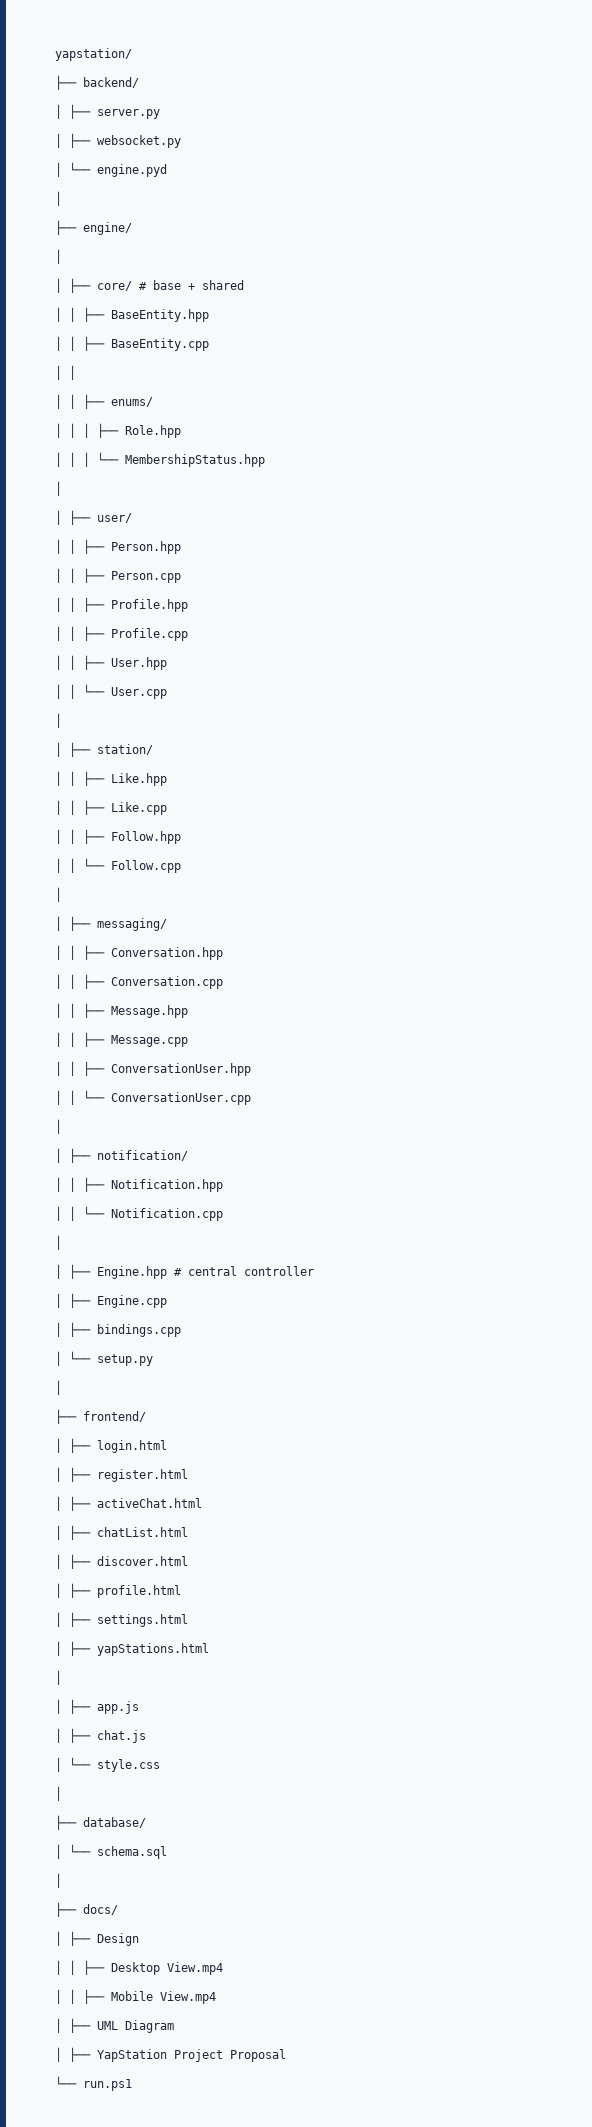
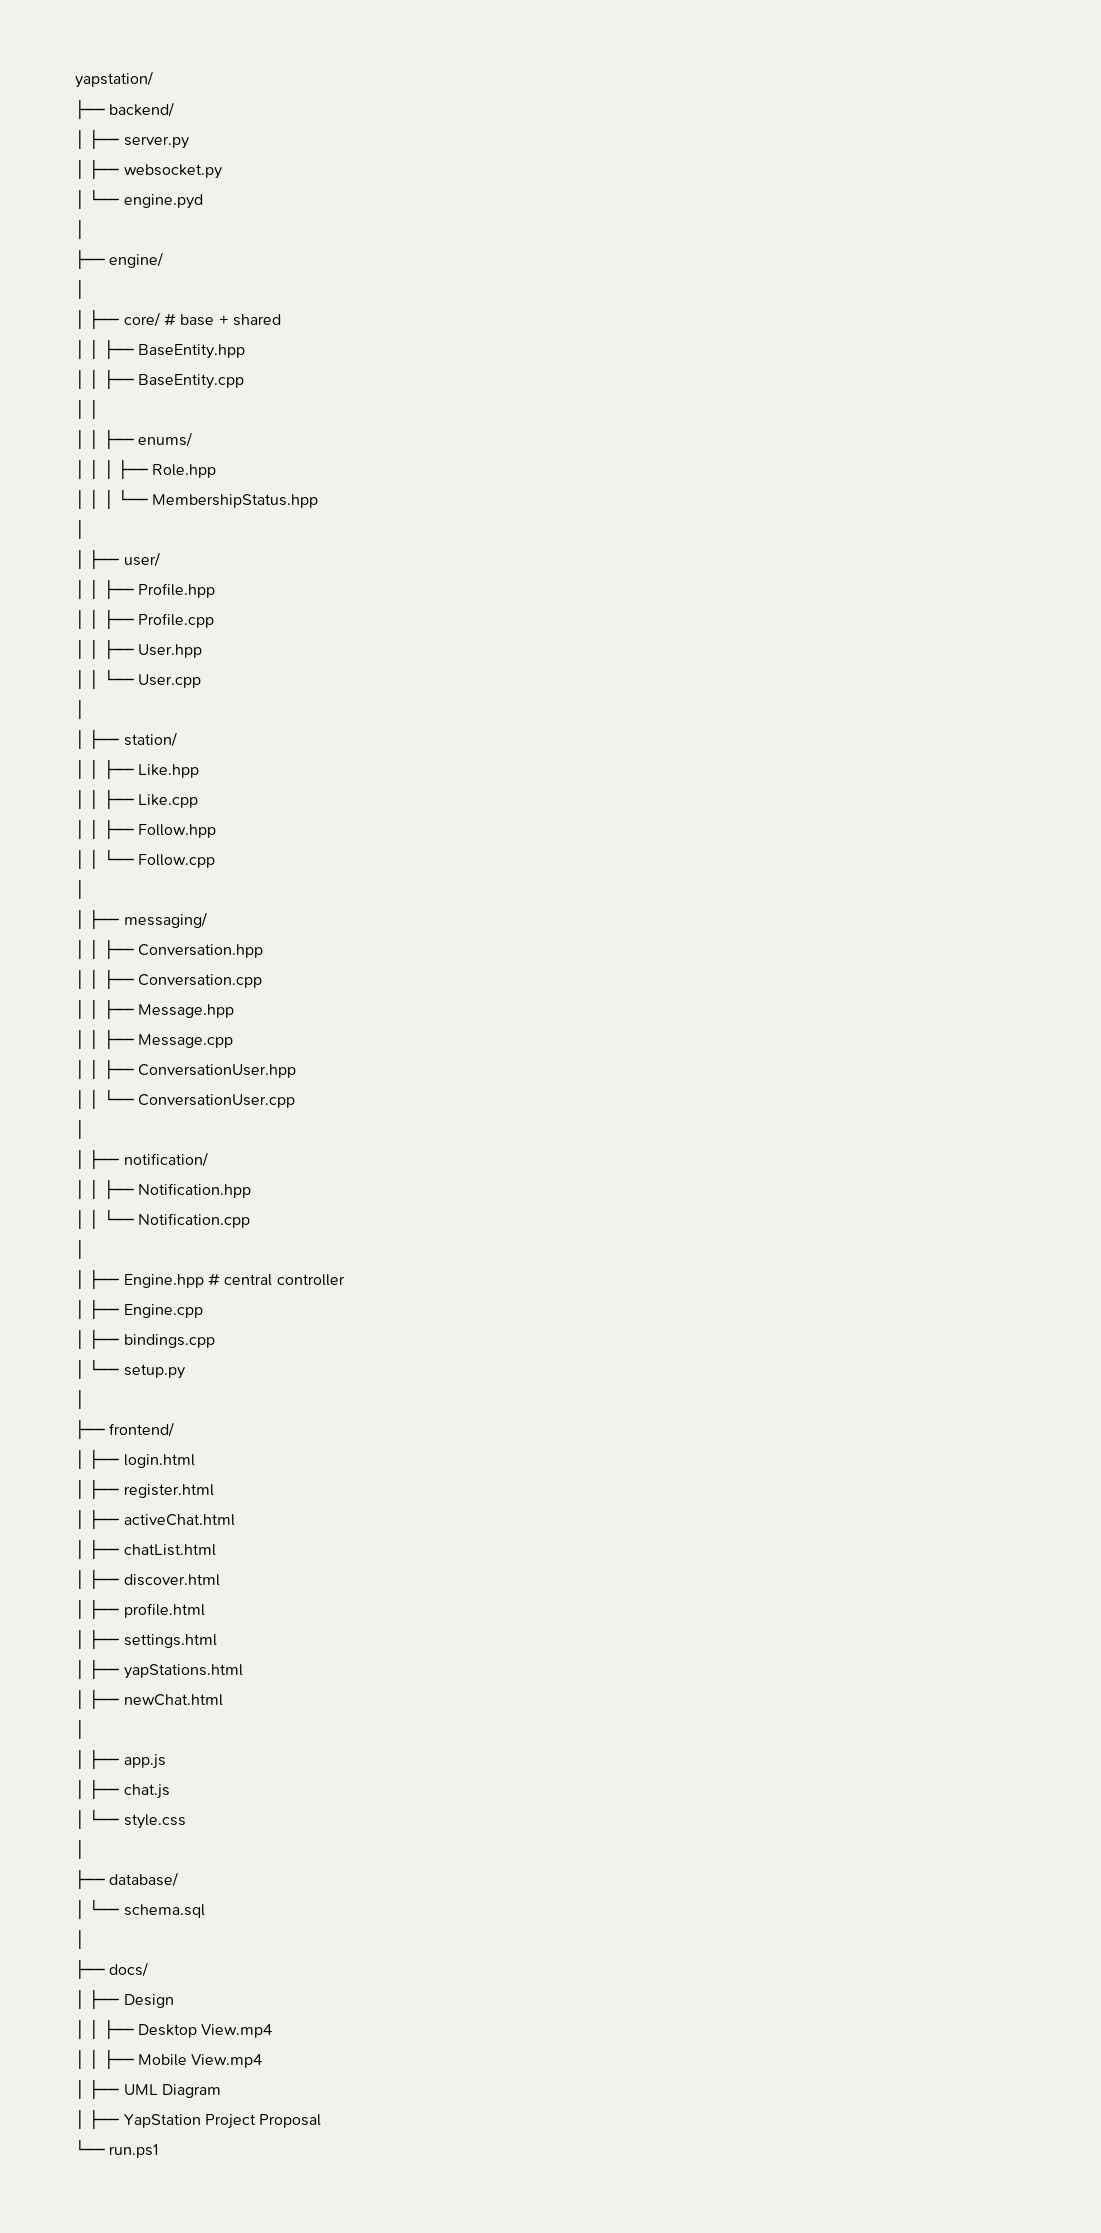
[55,539,181,554] [55,568,181,583] // │ │ ├── Person.hpp // │ │ ├── Person.cpp -> (160, 559) none
(209, 1649) none -> [75,1689,223,1709] // │ ├── newChat.html

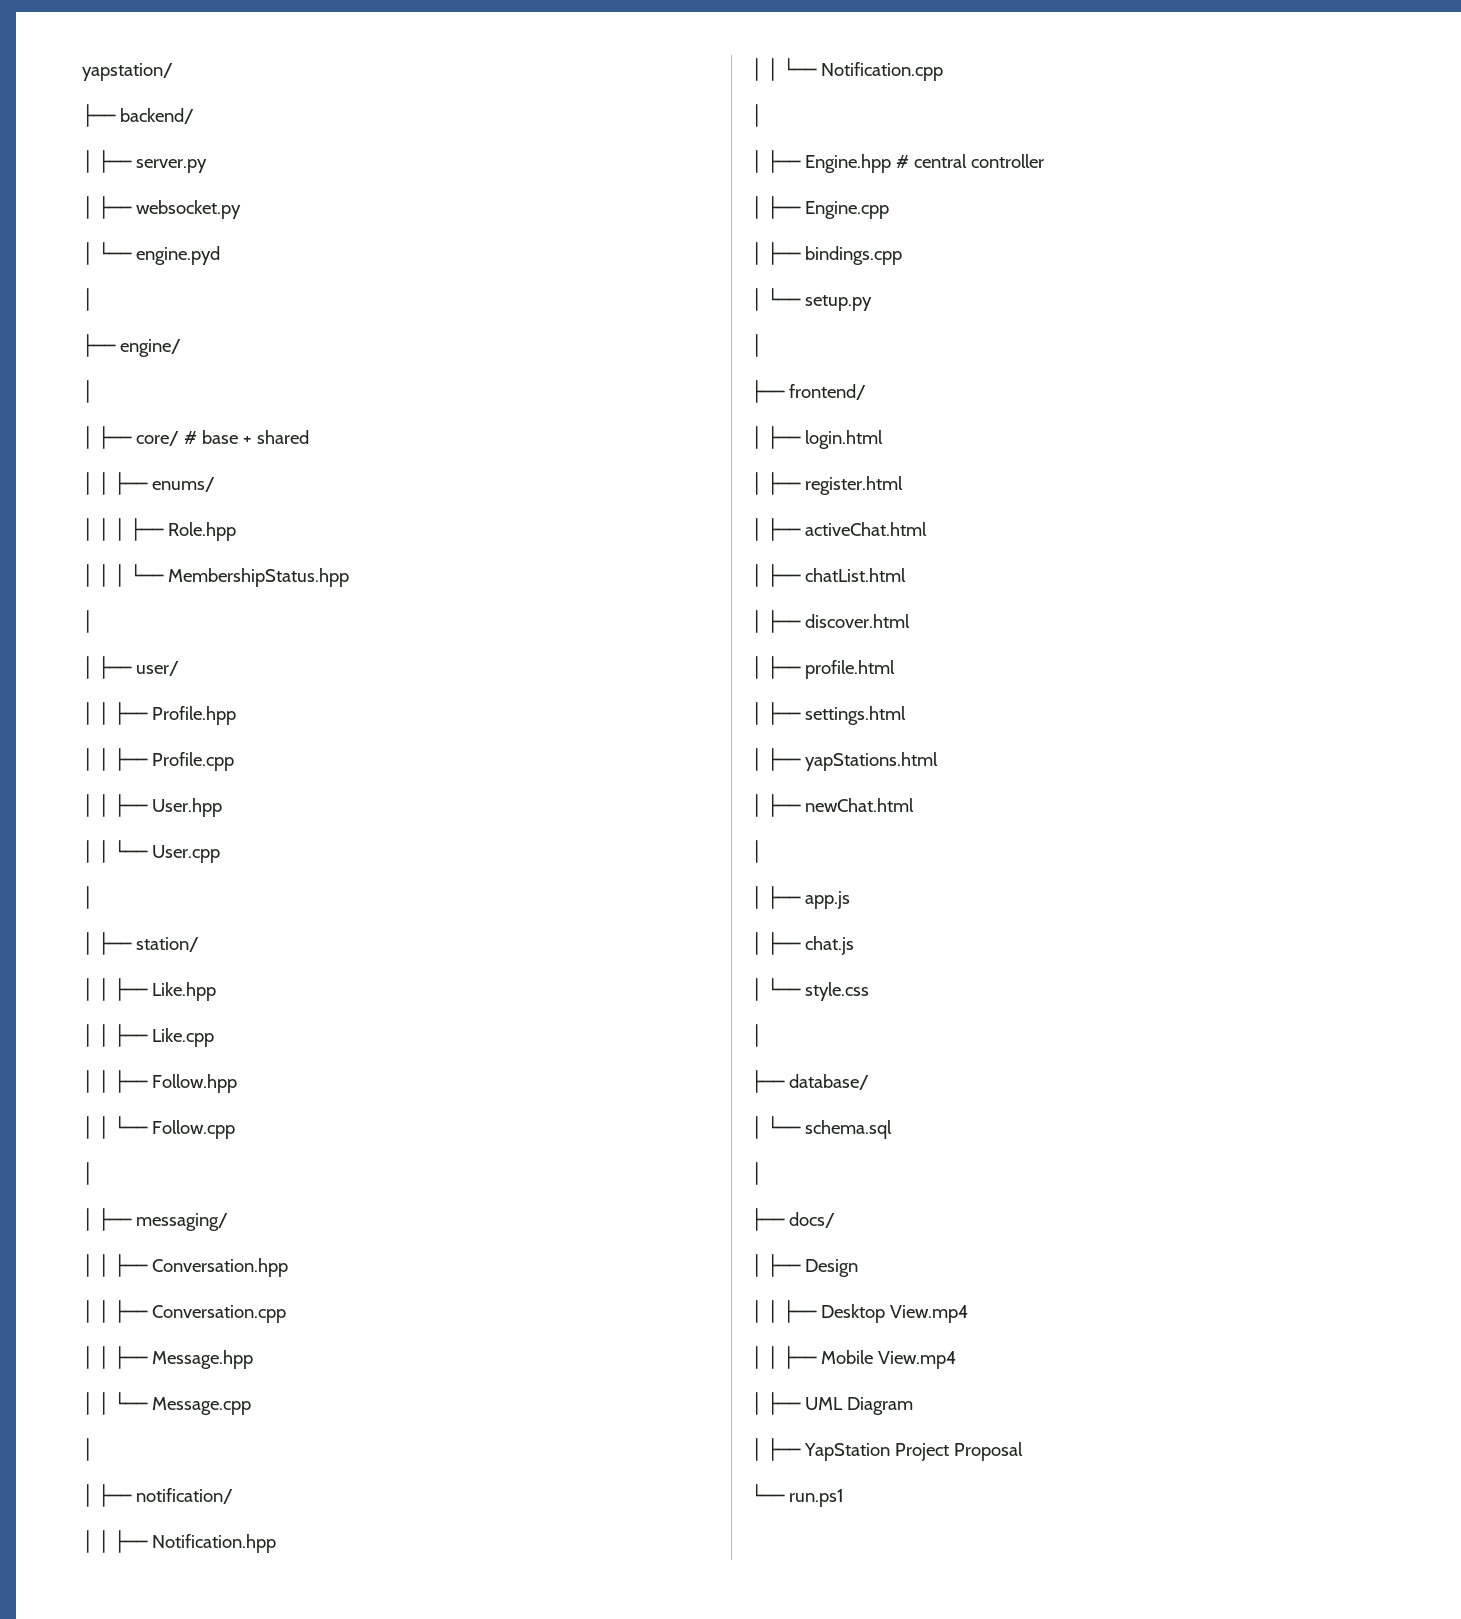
[75,339,245,359] [75,369,244,389] [75,399,100,419] // │ │ ├── BaseEntity.hpp // │ │ ├── BaseEntity.cpp // │ │ -> (309, 437) none
[103,1029,134,1049] ├── -> [113,1392,148,1410] └──
[75,1059,296,1079] [75,1089,295,1109] // │ │ ├── ConversationUser.hpp // │ │ └── ConversationUser.cpp -> (251, 1406) none

